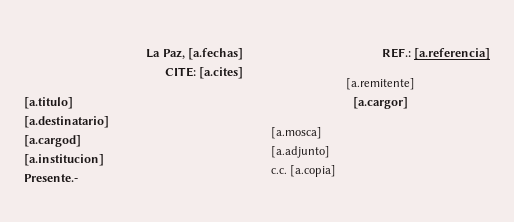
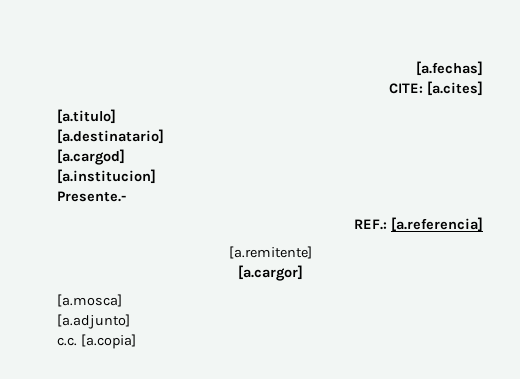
[146,49,185,59] La Paz, -> (416, 68) none

